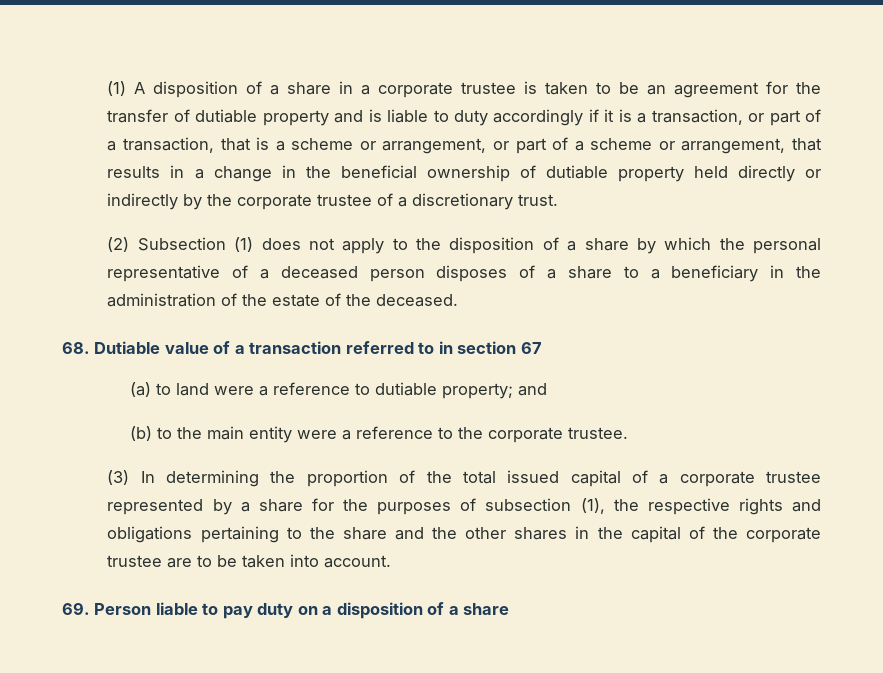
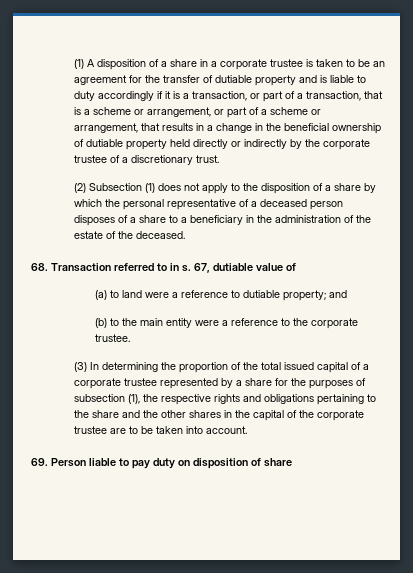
[94,341,542,354] Dutiable value of a transaction referred to in section 67 -> [50,263,296,273] Transaction referred to in s. 67, dutiable value of
[322,602,459,619] a disposition of a -> [192,458,261,469] disposition of

